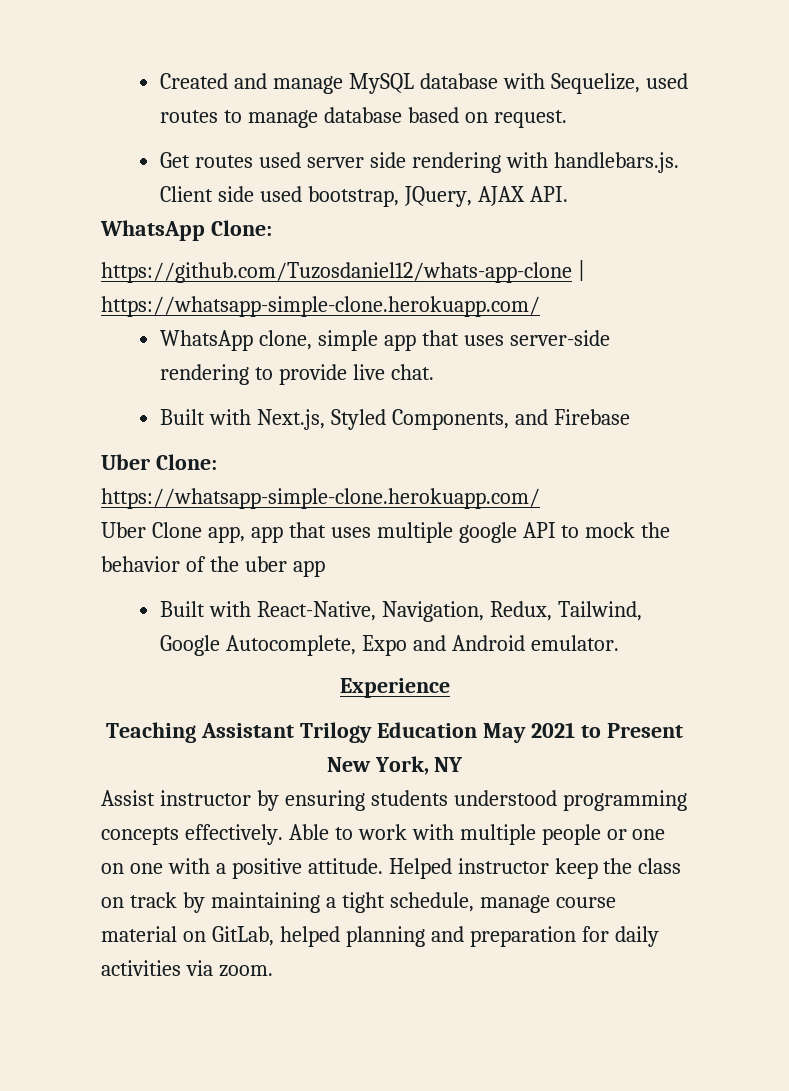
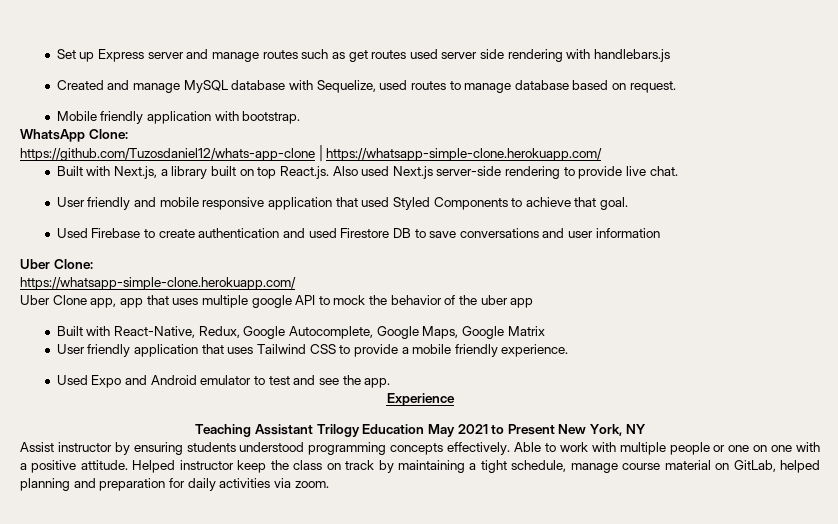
(160, 81) none -> [56,49,671,62] Set up Express server and manage routes such as get routes used server side rendering with handlebars.js //
[160,152,679,173] [160,186,568,207] Get routes used server side rendering with handlebars.js. Client side used bootstrap, JQuery, AJAX API. -> [56,111,301,124] Mobile friendly application with bootstrap.
[160,330,504,351] WhatsApp clone, simple app that uses -> [56,166,433,179] Built with Next.js, a library built on top React.js. Also used Next.js
[160,409,630,430] Built with Next.js, Styled Components, and Firebase -> [56,197,629,210] [56,228,660,238] User friendly and mobile responsive application that used Styled Components to achieve that goal. // Used Firebase to create authentication and used Firestore DB to save conversations and user information
[382,601,642,622] [160,635,619,656] Navigation, Redux, Tailwind, Google Autocomplete, Expo and Android emulator. -> [198,326,545,339] [56,344,569,357] [56,375,391,388] Redux, Google Autocomplete, Google Maps, Google Matrix // User friendly application that uses Tailwind CSS to provide a mobile friendly experience. // Used Expo and Android emulator to test and see the app.

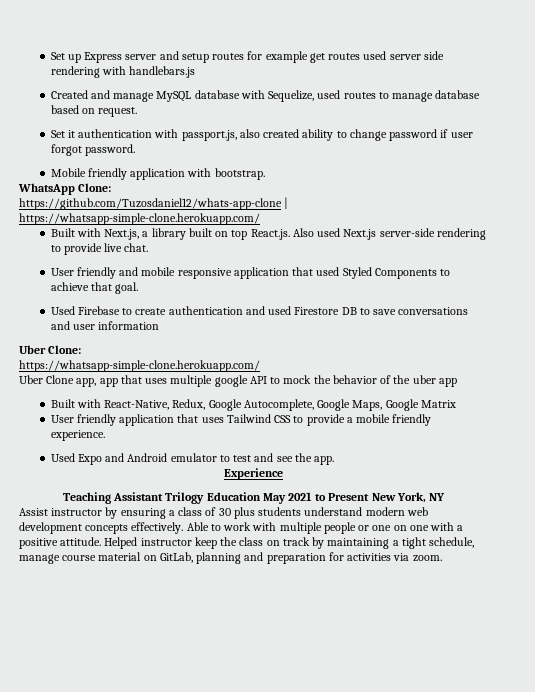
[211,49,345,62] manage routes such as -> [181,51,308,63] setup routes for example
(676, 87) none -> [50,129,473,141] [50,144,135,156] // Set it authentication with passport.js, also created ability to change password if user forgot password.
[186,442,387,455] students understood programming -> [168,507,428,519] [19,522,82,534] a class of 30 plus students understand modern web development
[780,460,821,473] helped -> (193, 557) none
[187,478,216,491] daily -> (344, 556) none

